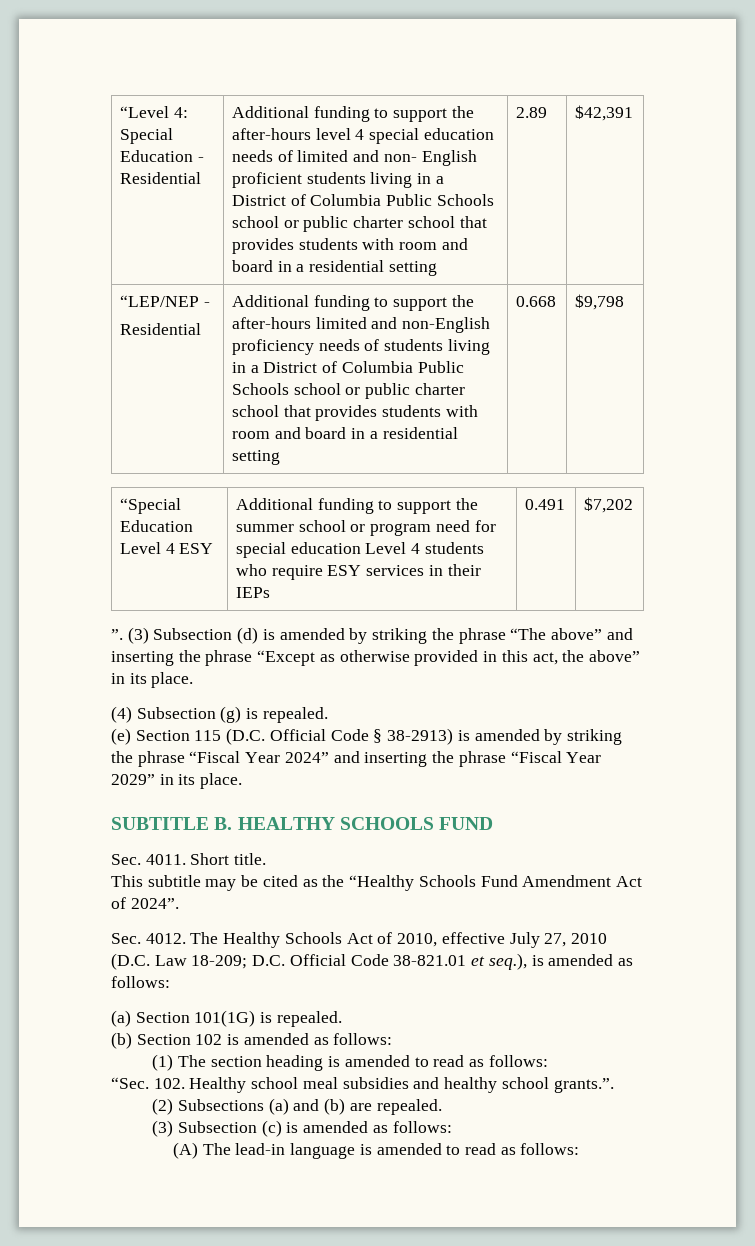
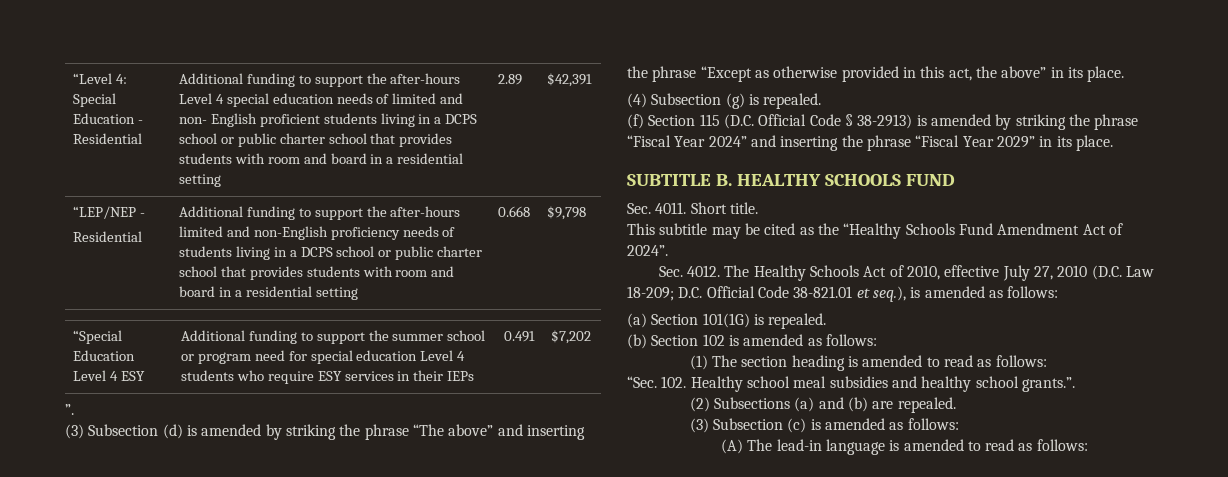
[315,128,351,140] level -> [178,93,212,104] Level
[231,194,494,206] District of Columbia Public Schools -> [445,114,478,124] DCPS
[263,361,464,373] [231,383,289,395] District of Columbia Public Schools -> [300,247,333,257] DCPS
(123, 634) none -> (74, 409) //
[111,728,131,745] (e) -> [627,114,644,129] (f)

